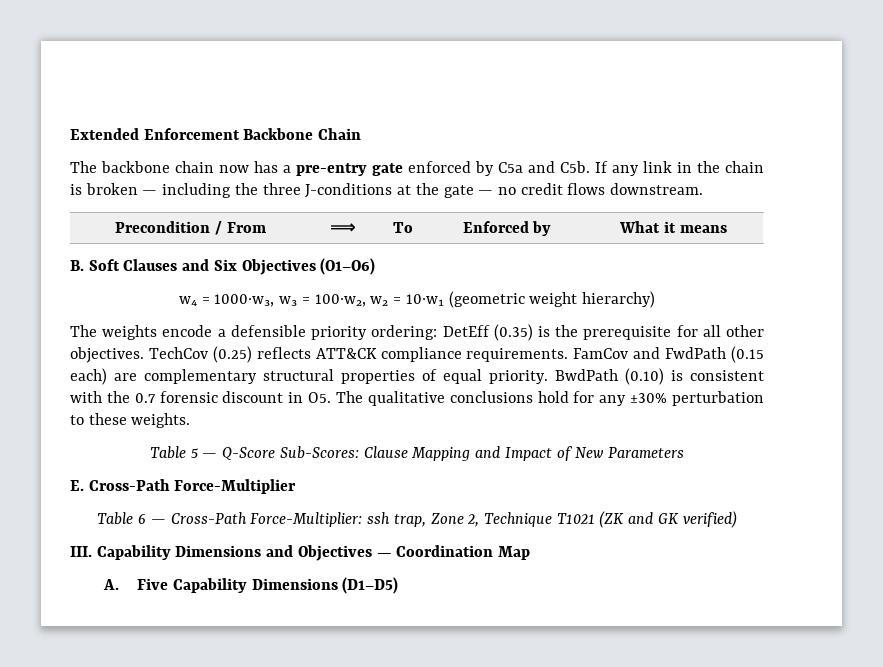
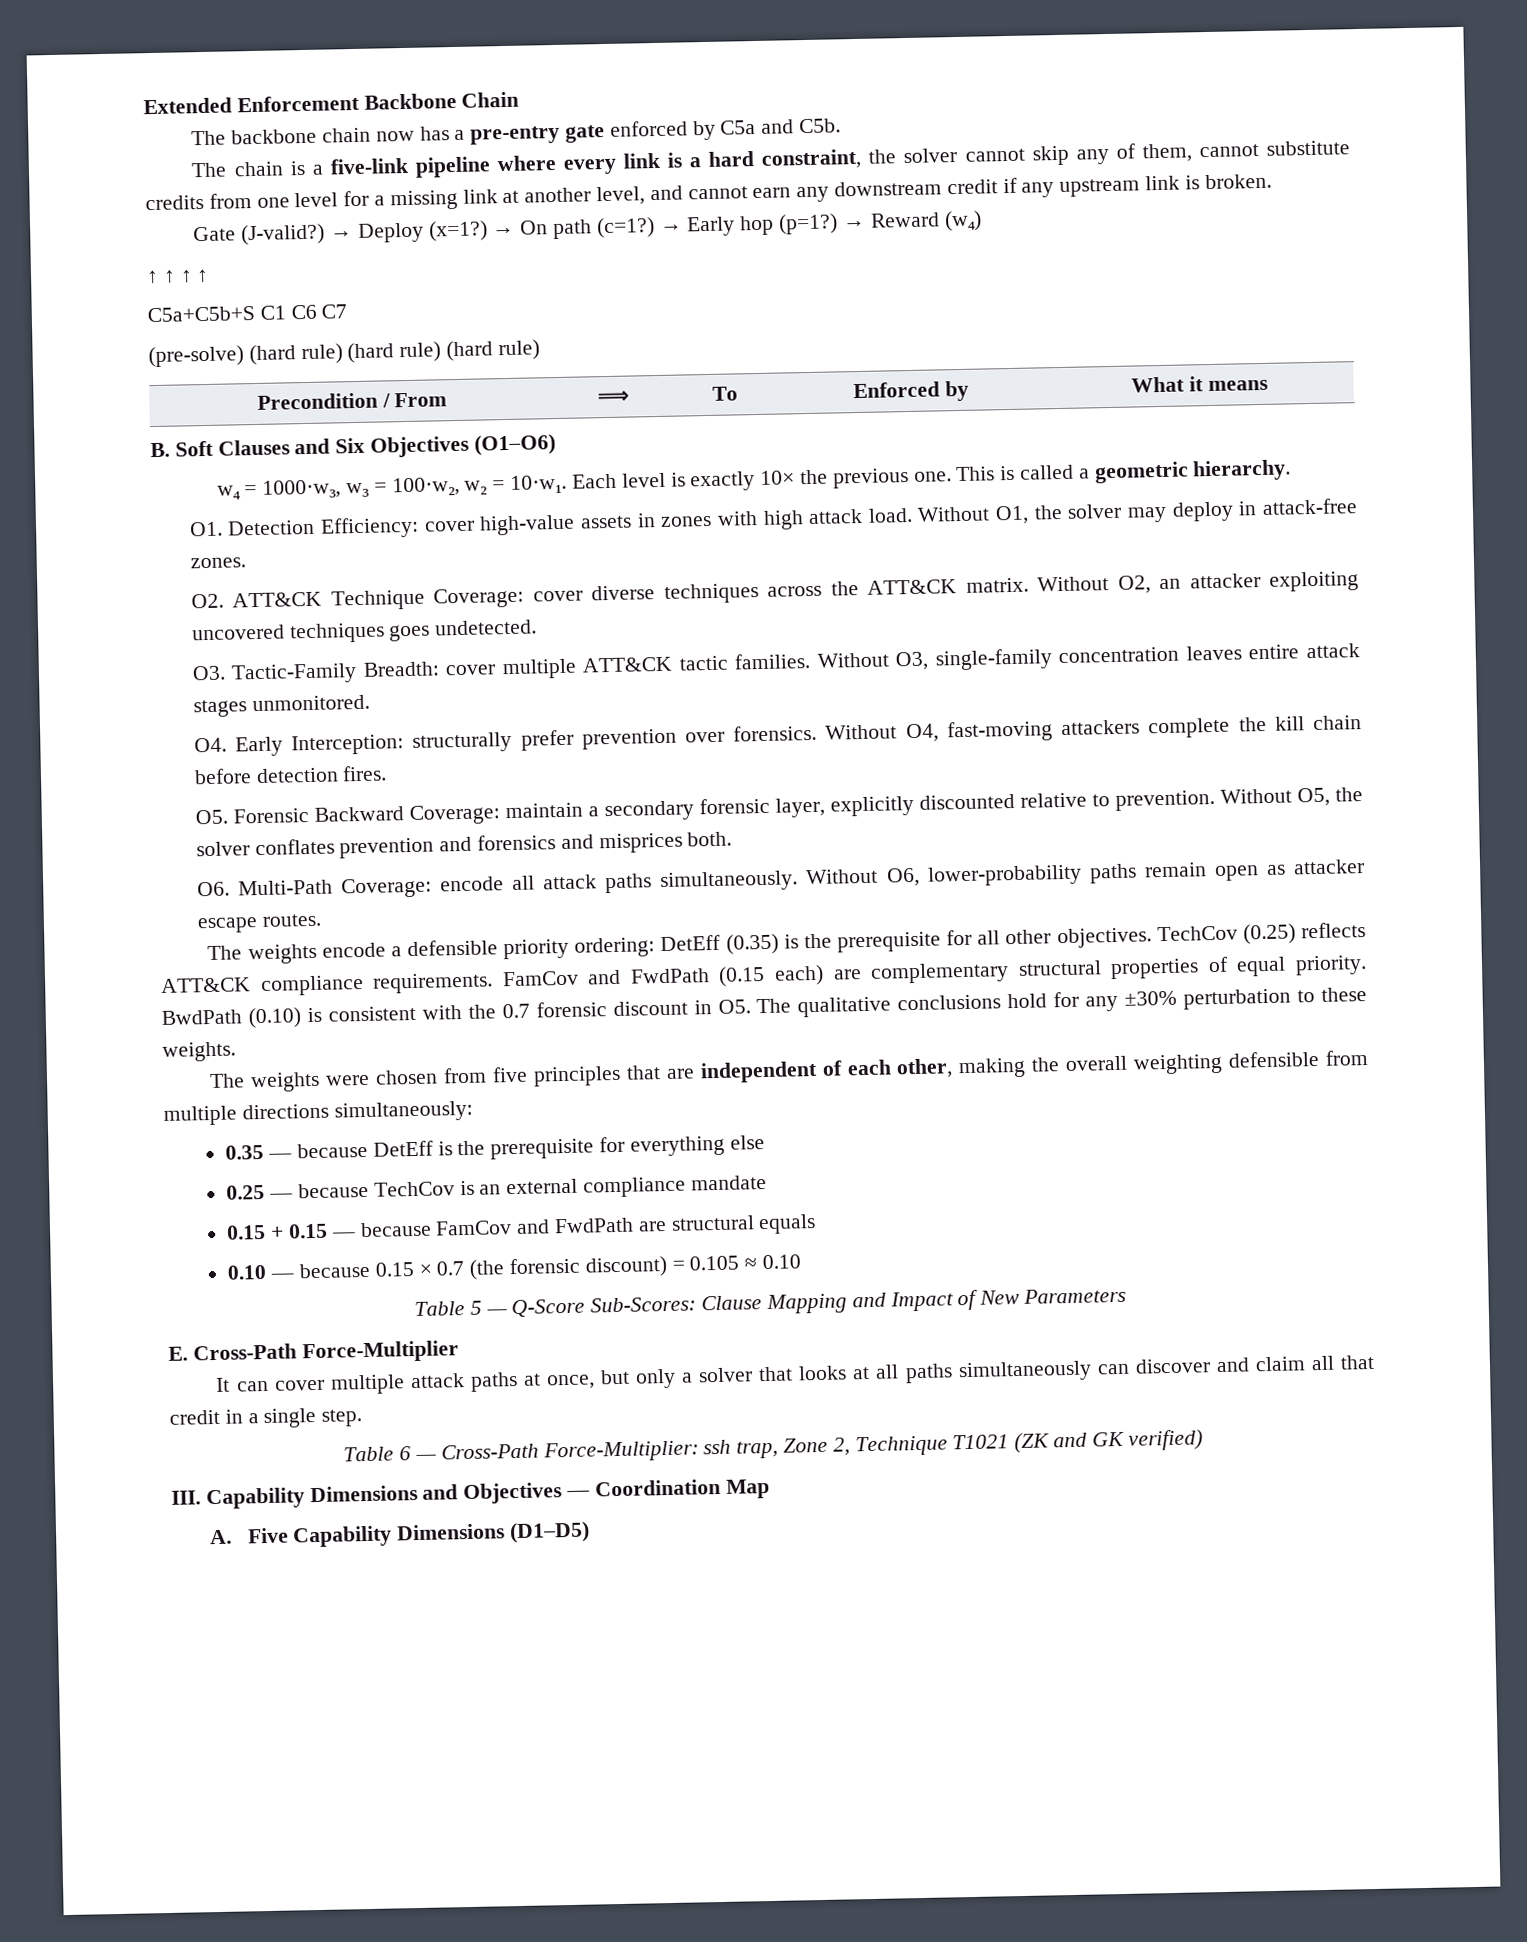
[595,161,764,176] [70,183,704,198] If any link in the chain is broken — including the three J-conditions at the gate — no credit flows downstream. -> [191,140,1351,178] [145,173,1272,211] [193,210,982,246] [146,268,210,284] [147,304,348,323] [148,339,540,368] // The chain is a five-link pipeline where every link is a hard constraint, the solver cannot skip any of them, cannot substitute credits from one level for a missing link at another level, and cannot earn any downstream credit if any upstream link is broken. // Gate (J-valid?) → Deploy (x=1?) → On path (c=1?) → Early hop (p=1?) → Reward (w₄) // ↑ ↑ ↑ ↑ // C5a+C5b+S C1 C6 C7 // (pre-solve) (hard rule) (hard rule) (hard rule)
[405,291,655,308] 10·w₁ (geometric weight hierarchy) -> [510,459,1292,494] [188,498,1358,539] [189,557,246,569] [190,571,1359,611] [191,619,538,644] [191,643,1360,685] [192,694,370,718] [193,715,1362,757] [193,765,388,785] [194,787,1364,826] [195,831,733,859] [196,859,1366,899] [196,913,322,934] 10·w₁. Each level is exactly 10× the previous one. This is called a geometric hierarchy. // O1. Detection Efficiency: cover high-value assets in zones with high attack load. Without O1, the solver may deploy in attack-free zones. // O2. ATT&CK Technique Coverage: cover diverse techniques across the ATT&CK matrix. Without O2, an attacker exploiting uncovered techniques goes undetected. // O3. Tactic-Family Breadth: cover multiple ATT&CK tactic families. Without O3, single-family concentration leaves entire attack stages unmonitored. // O4. Early Interception: structurally prefer prevention over forensics. Without O4, fast-moving attackers complete the kill chain before detection fires. // O5. Forensic Backward Coverage: maintain a secondary forensic layer, explicitly discounted relative to prevention. Without O5, the solver conflates prevention and forensics and misprices both. // O6. Multi-Path Coverage: encode all attack paths simultaneously. Without O6, lower-probability paths remain open as attacker escape routes.
(191, 420) none -> [209,1049,1368,1093] [163,1100,473,1126] [225,1135,765,1160] [226,1174,767,1200] [226,1214,817,1240] [227,1254,802,1280] // The weights were chosen from five principles that are independent of each other, making the overall weighting defensible from multiple directions simultaneously: // 0.35 — because DetEff is the prerequisite for everything else // 0.25 — because TechCov is an external compliance mandate // 0.15 + 0.15 — because FamCov and FwdPath are structural equals // 0.10 — because 0.15 × 0.7 (the forensic discount) = 0.105 ≈ 0.10
(297, 486) none -> [215,1354,1376,1395] [169,1407,363,1429] // It can cover multiple attack paths at once, but only a solver that looks at all paths simultaneously can discover and claim all that credit in a single step.

